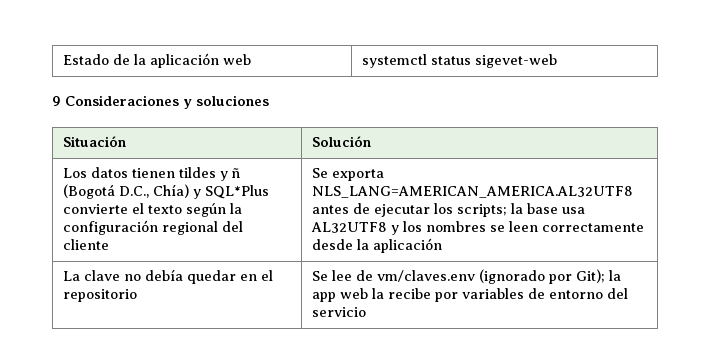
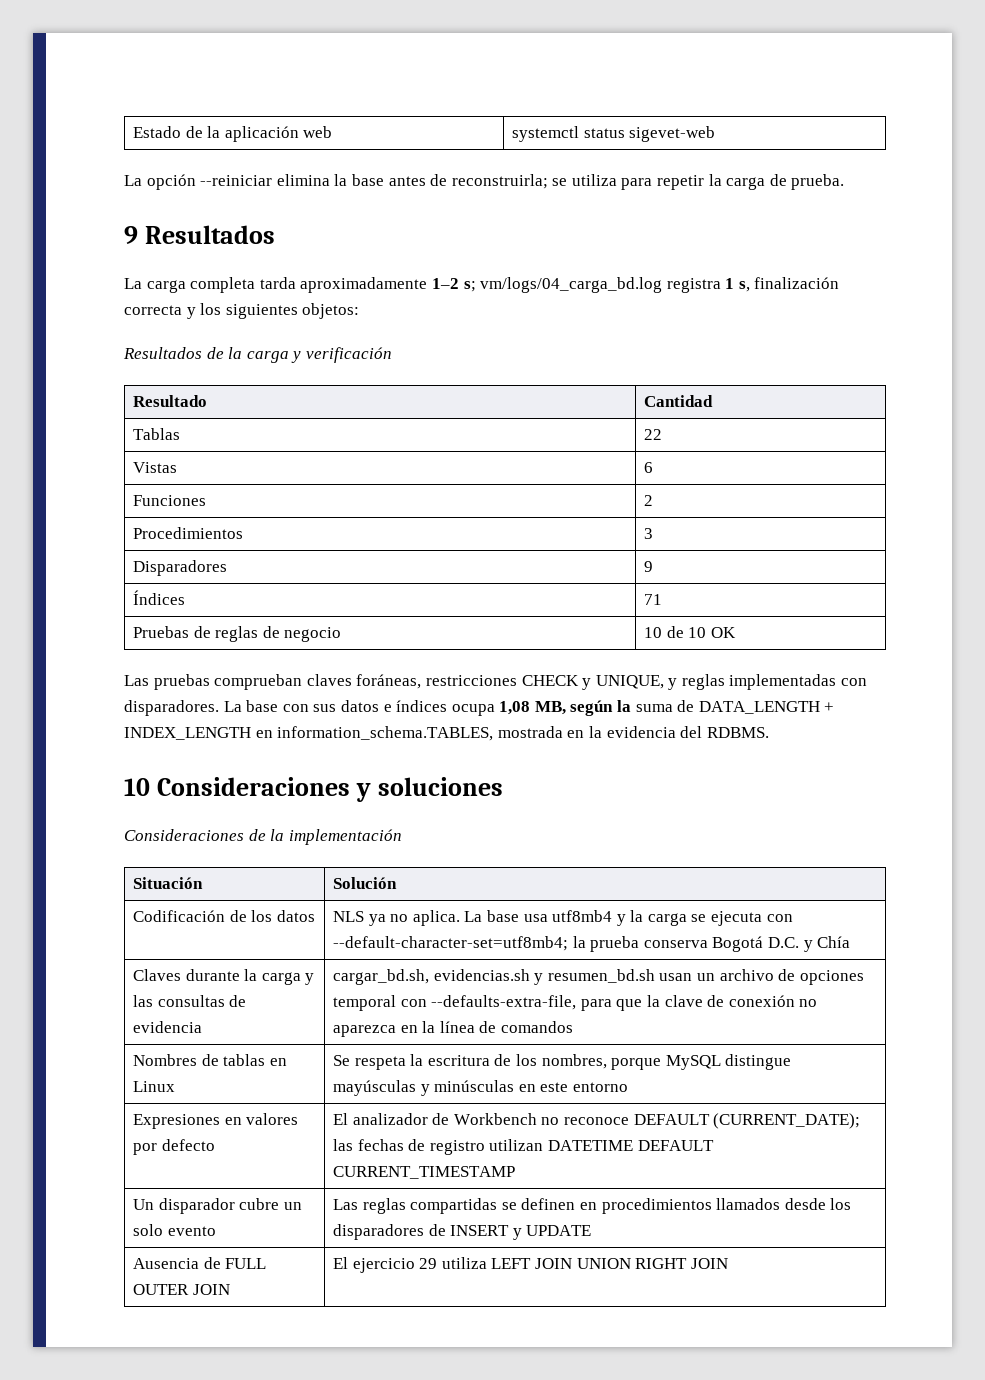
[52,95,269,109] [62,136,126,147] [311,136,371,147] [62,167,240,181] [62,184,269,199] [62,203,242,217] [62,220,243,235] [62,239,109,250] [311,168,384,181] [311,186,633,198] [311,203,585,217] [310,221,644,235] [311,238,442,253] [62,269,273,284] [62,289,137,302] [311,269,621,284] [311,288,628,302] [311,307,366,317] 9 Consideraciones y soluciones // Situación | Solución // Los datos tienen tildes y ñ (Bogotá D.C., Chía) y SQL*Plus convierte el texto según la configuración regional del cliente | Se exporta NLS_LANG=AMERICAN_AMERICA.AL32UTF8 antes de ejecutar los scripts; la base usa AL32UTF8 y los nombres se leen correctamente desde la aplicación // La clave no debía quedar en el repositorio | Se lee de vm/claves.env (ignorado por Git); la app web la recibe por variables de entorno del servicio -> [124,174,845,190] [124,225,275,244] [124,277,840,293] [124,303,360,319] [123,347,392,363] [132,395,207,407] [643,395,713,407] [132,428,180,440] [643,429,662,440] [132,462,177,473] [643,462,653,473] [132,495,206,506] [643,495,653,506] [132,527,243,539] [643,528,653,539] [132,560,227,576] [643,561,653,572] [132,590,185,605] [643,594,662,605] [132,626,342,642] [643,626,736,638] [124,674,868,690] [124,700,835,716] [124,726,769,741] [124,777,503,802] [124,829,402,845] [132,877,203,889] [332,877,397,889] [132,910,315,922] [332,910,793,926] [332,936,851,952] [132,969,315,985] [132,995,247,1007] [132,1021,202,1033] [332,969,864,985] [332,995,818,1011] [332,1021,573,1037] [132,1054,287,1066] [132,1081,175,1092] [332,1054,792,1070] [332,1080,628,1096] [132,1113,299,1129] [132,1139,215,1155] [332,1113,861,1129] [332,1139,714,1155] [332,1166,515,1179] [132,1198,302,1214] [132,1224,216,1236] [332,1198,852,1214] [332,1224,592,1240] [132,1257,267,1269] [132,1284,230,1295] [332,1257,728,1273] La opción --reiniciar elimina la base antes de reconstruirla; se utiliza para repetir la carga de prueba. // 9 Resultados // La carga completa tarda aproximadamente 1–2 s; vm/logs/04_carga_bd.log registra 1 s, finalización correcta y los siguientes objetos: // Resultados de la carga y verificación // Resultado | Cantidad // Tablas | 22 // Vistas | 6 // Funciones | 2 // Procedimientos | 3 // Disparadores | 9 // Índices | 71 // Pruebas de reglas de negocio | 10 de 10 OK // Las pruebas comprueban claves foráneas, restricciones CHECK y UNIQUE, y reglas implementadas con disparadores. La base con sus datos e índices ocupa 1,08 MB, según la suma de DATA_LENGTH + INDEX_LENGTH en information_schema.TABLES, mostrada en la evidencia del RDBMS. // 10 Consideraciones y soluciones // Consideraciones de la implementación // Situación | Solución // Codificación de los datos | NLS ya no aplica. La base usa utf8mb4 y la carga se ejecuta con --default-character-set=utf8mb4; la prueba conserva Bogotá D.C. y Chía // Claves durante la carga y las consultas de evidencia | cargar_bd.sh, evidencias.sh y resumen_bd.sh usan un archivo de opciones temporal con --defaults-extra-file, para que la clave de conexión no aparezca en la línea de comandos // Nombres de tablas en Linux | Se respeta la escritura de los nombres, porque MySQL distingue mayúsculas y minúsculas en este entorno // Expresiones en valores por defecto | El analizador de Workbench no reconoce DEFAULT (CURRENT_DATE); las fechas de registro utilizan DATETIME DEFAULT CURRENT_TIMESTAMP // Un disparador cubre un solo evento | Las reglas compartidas se definen en procedimientos llamados desde los disparadores de INSERT y UPDATE // Ausencia de FULL OUTER JOIN | El ejercicio 29 utiliza LEFT JOIN UNION RIGHT JOIN

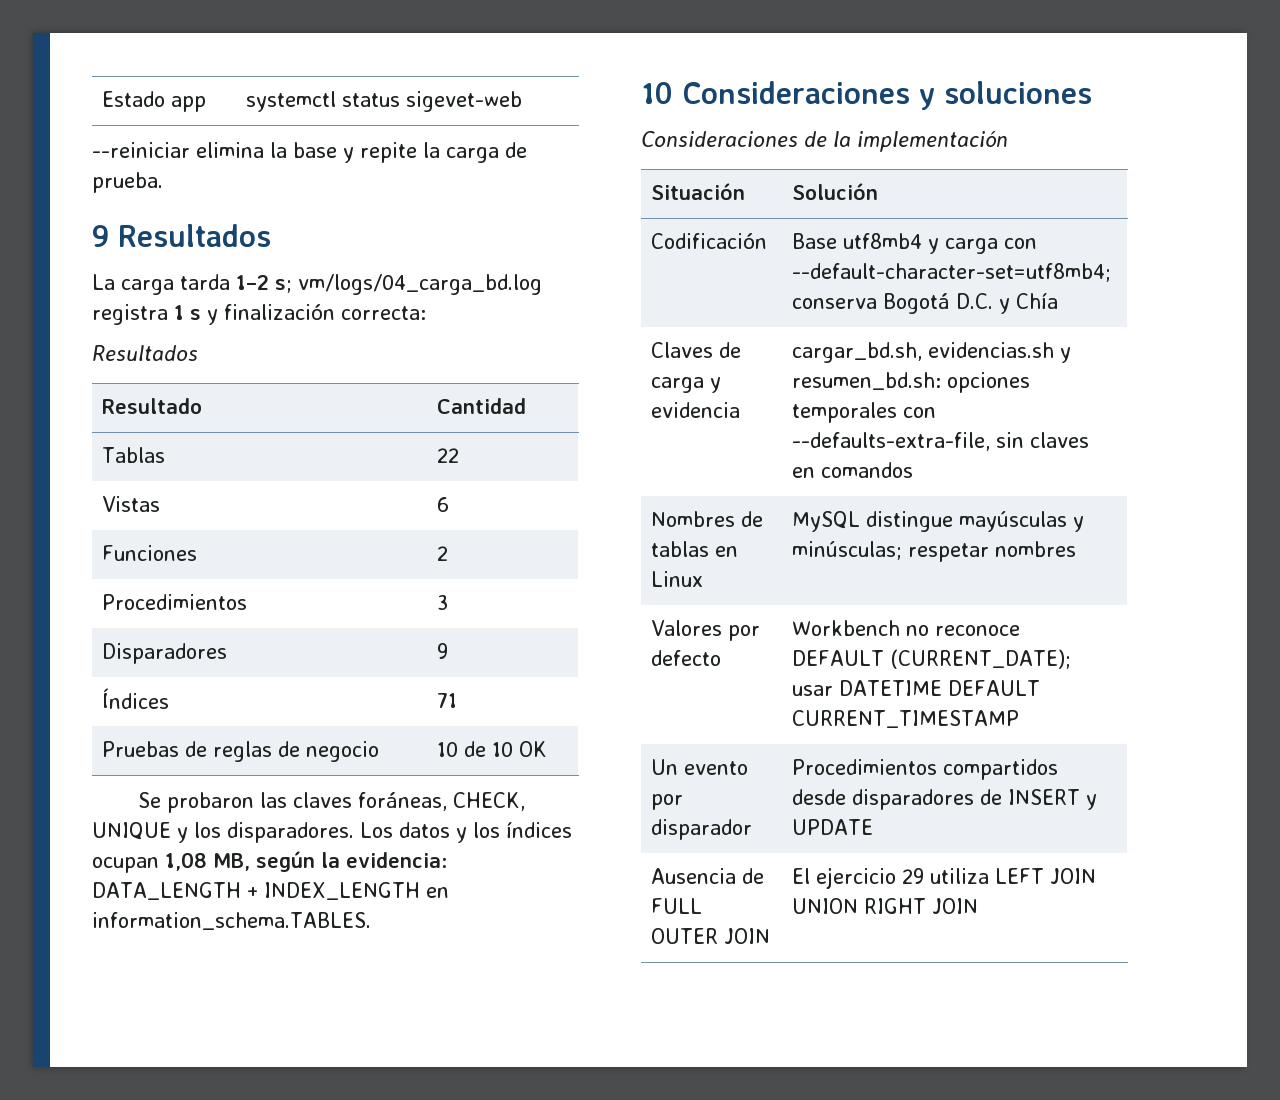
[185,126,333,142] de la aplicación web -> [171,96,207,112] app
[124,174,196,190] La opción -> (523, 101) none
[388,174,705,190] antes de reconstruirla; se utiliza para repetir -> [343,142,417,163] y repite
[190,277,428,293] completa tarda aproximadamente -> [180,274,230,290] tarda
[738,277,840,292] [124,303,360,319] [123,347,392,363] s, finalización correcta y los siguientes objetos: // Resultados de la carga y verificación -> [190,304,426,325] [92,345,198,361] s y finalización correcta: // Resultados
[124,674,868,690] [124,700,495,716] Las pruebas comprueban claves foráneas, restricciones CHECK y UNIQUE, y reglas implementadas con disparadores. La base con sus datos e índices ocupa -> [138,792,526,813] [92,822,572,843] [92,857,159,873] Se probaron las claves foráneas, CHECK, UNIQUE y los disparadores. Los datos y los índices ocupan
[635,700,695,712] suma de -> [346,852,447,868] evidencia:
[277,726,769,741] information_schema.TABLES, mostrada en la evidencia del RDBMS. -> [92,912,371,930] information_schema.TABLES.
[229,910,315,922] [332,910,793,926] [332,936,640,952] de los datos | NLS ya no aplica. La base usa utf8mb4 y la carga se ejecuta con --default-character-set=utf8mb4; la prueba -> [792,233,1038,254] [792,263,1112,282] | Base utf8mb4 y carga con --default-character-set=utf8mb4;
[185,969,315,985] [132,995,247,1007] [132,1021,202,1033] [332,969,864,985] [332,995,818,1011] [332,1021,497,1037] durante la carga y las consultas de evidencia | cargar_bd.sh, evidencias.sh y resumen_bd.sh usan un archivo de opciones temporal con --defaults-extra-file, para que la clave de conexión no aparezca en la línea de -> [719,342,742,358] [651,377,722,393] [651,402,741,418] [792,342,1072,363] [792,372,1031,393] [792,402,937,423] [792,432,1090,451] [792,467,816,478] de carga y evidencia | cargar_bd.sh, evidencias.sh y resumen_bd.sh: opciones temporales con --defaults-extra-file, sin claves en
[332,1054,792,1070] [332,1080,628,1096] [132,1113,299,1129] Se respeta la escritura de los nombres, porque MySQL distingue mayúsculas y minúsculas en este entorno // Expresiones en valores -> [792,511,1085,532] [792,541,1077,562] [651,620,723,636] MySQL distingue mayúsculas y minúsculas; respetar nombres // Valores
[332,1113,450,1125] El analizador de -> (722, 658) none
[332,1139,544,1155] las fechas de registro utilizan -> [792,685,834,696] usar
(154, 1204) none -> [684,761,749,775] [651,794,684,810] evento por
[239,1198,302,1210] [132,1224,216,1236] [332,1198,852,1214] cubre un solo evento | Las reglas compartidas se definen en procedimientos llamados desde los -> [792,759,1059,780] [792,789,847,805] | Procedimientos compartidos desde

